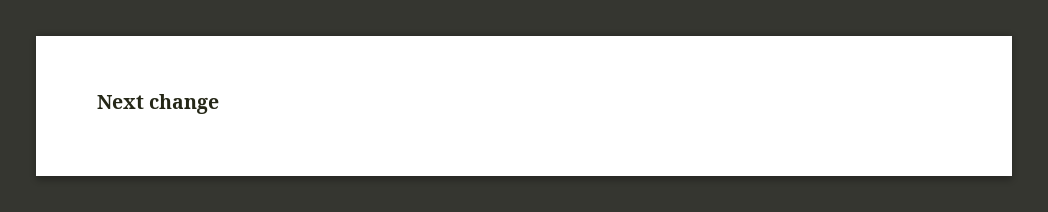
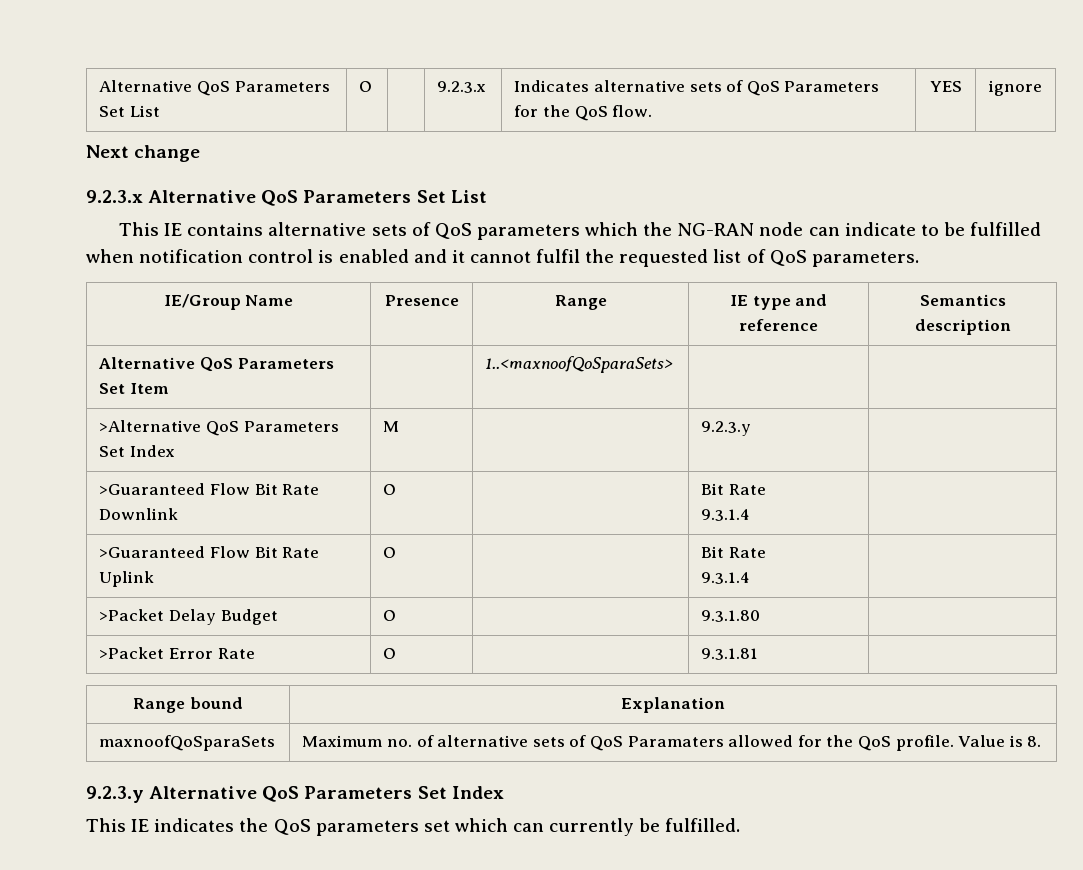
[97,94,220,114] Next change -> [99,80,330,96] [99,105,161,117] [359,81,373,92] [437,81,487,93] [514,80,880,96] [514,105,653,121] [929,81,962,92] [988,80,1042,96] [86,145,201,162] [86,190,487,206] [119,222,1042,240] [86,249,919,267] [163,294,294,310] [384,295,459,306] [554,295,607,310] [729,294,828,310] [739,319,818,331] [919,294,1006,306] [914,319,1011,335] [98,357,334,372] [99,383,170,394] [485,356,674,373] [99,420,339,436] [99,445,176,457] [383,421,400,432] [701,421,752,436] [99,483,320,495] [99,508,179,520] [383,484,397,495] [701,483,767,495] [701,509,751,521] [99,546,320,558] [99,571,155,587] [383,547,397,558] [701,546,767,558] [701,572,751,584] [99,609,278,625] [383,610,397,621] [701,610,761,622] [99,647,255,659] [383,648,397,659] [701,648,759,660] [133,697,243,713] [621,697,725,713] [99,735,276,751] [302,735,1042,751] [86,786,504,803] [86,818,741,836] Alternative QoS Parameters Set List | O | | 9.2.3.x | Indicates alternative sets of QoS Parameters for the QoS flow. | YES | ignore // Next change // 9.2.3.x Alternative QoS Parameters Set List // This IE contains alternative sets of QoS parameters which the NG-RAN node can indicate to be fulfilled when notification control is enabled and it cannot fulfil the requested list of QoS parameters. // IE/Group Name | Presence | Range | IE type and reference | Semantics description // Alternative QoS Parameters Set Item | | 1..<maxnoofQoSparaSets> | | // >Alternative QoS Parameters Set Index | M | | 9.2.3.y | // >Guaranteed Flow Bit Rate Downlink | O | | Bit Rate // 9.3.1.4 | // >Guaranteed Flow Bit Rate Uplink | O | | Bit Rate // 9.3.1.4 | // >Packet Delay Budget | O | | 9.3.1.80 | // >Packet Error Rate | O | | 9.3.1.81 | // Range bound | Explanation // maxnoofQoSparaSets | Maximum no. of alternative sets of QoS Paramaters allowed for the QoS profile. Value is 8. // 9.2.3.y Alternative QoS Parameters Set Index // This IE indicates the QoS parameters set which can currently be fulfilled.

